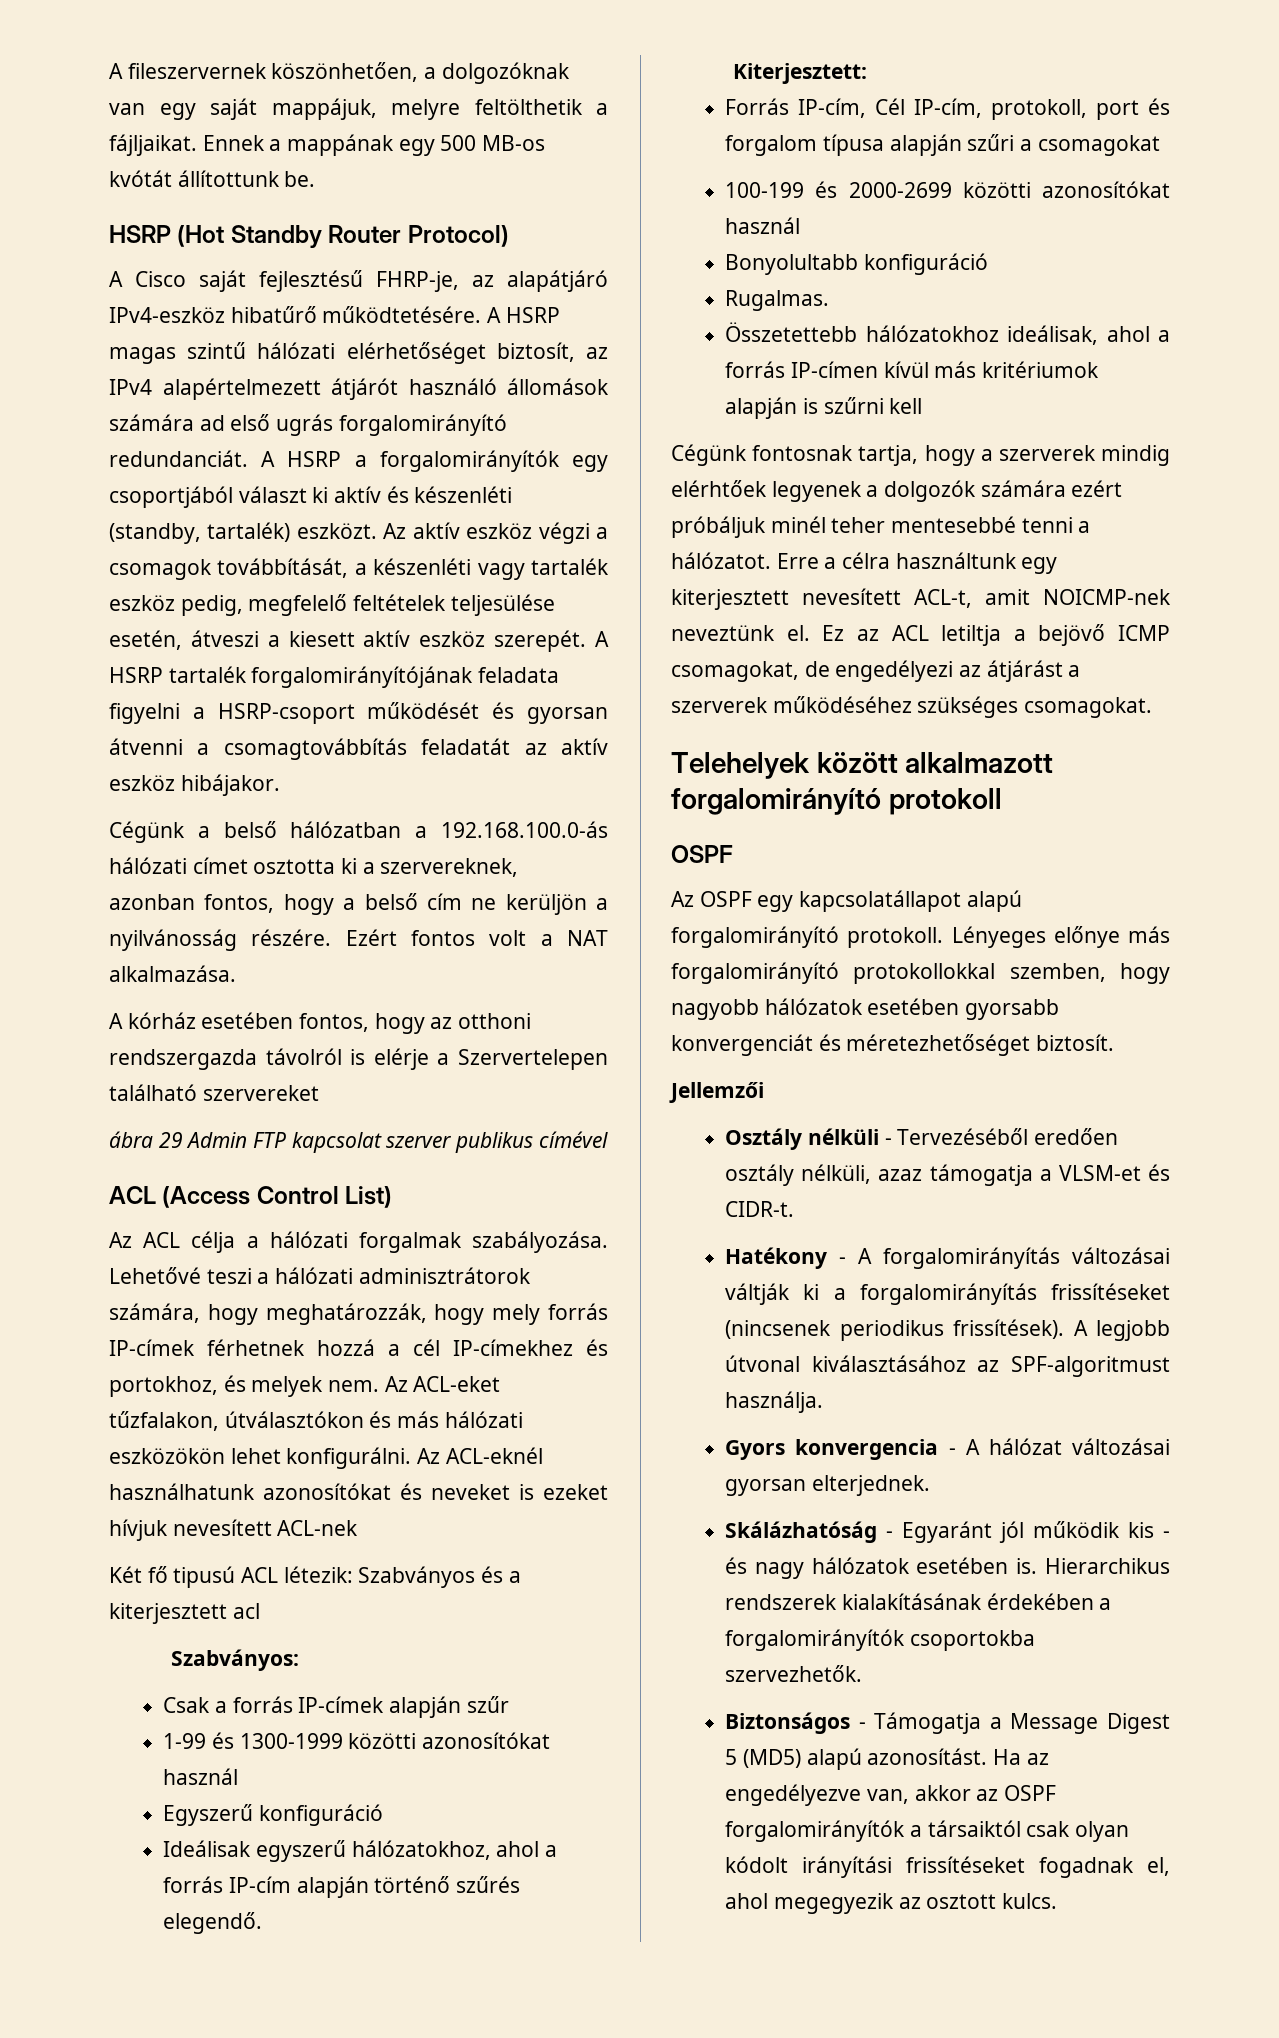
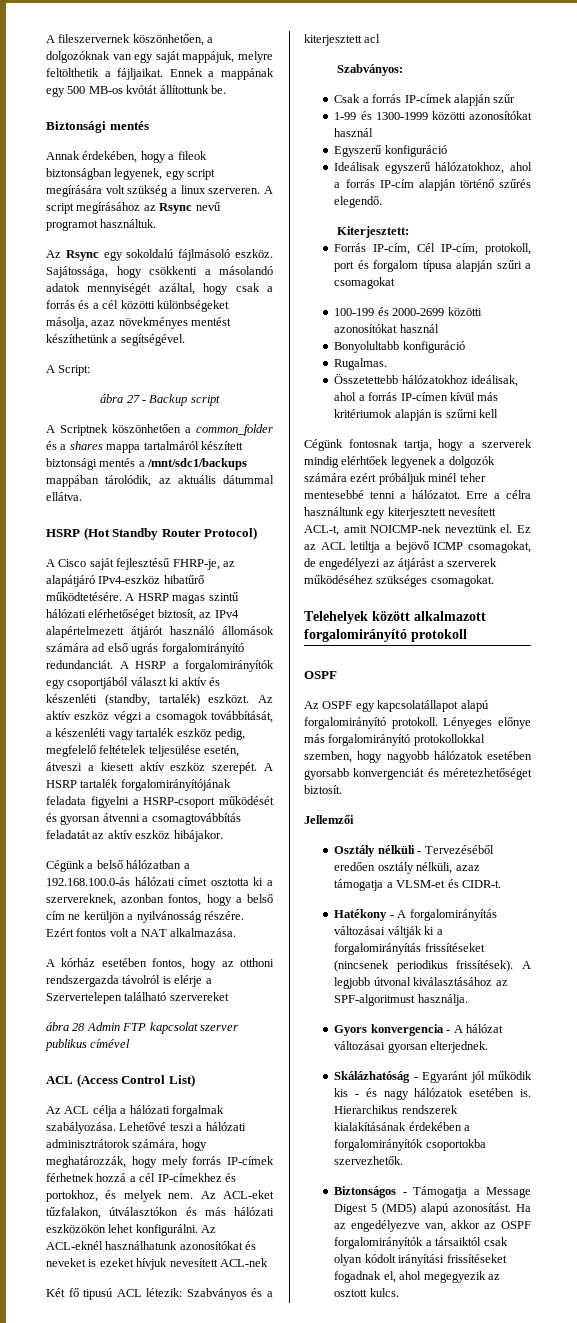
(316, 179) none -> [46,121,149,133] [46,151,207,163] [46,168,216,180] [46,185,273,197] [46,202,221,214] [46,219,157,231] [46,249,273,261] [46,266,273,278] [46,283,273,295] [46,300,229,312] [46,317,232,329] [46,334,185,346] [46,365,91,376] [100,394,220,406] [46,424,273,436] [46,441,243,453] [46,458,248,470] [46,475,274,487] [46,492,82,501] // Biztonsági mentés // Annak érdekében, hogy a fileok biztonságban legyenek, egy script megírására volt szükség a linux szerveren. A script megírásához az Rsync nevű programot használtuk. // Az Rsync egy sokoldalú fájlmásoló eszköz. Sajátossága, hogy csökkenti a másolandó adatok mennyiségét azáltal, hogy csak a forrás és a cél közötti különbségeket másolja, azaz növekményes mentést készíthetünk a segítségével. // A Script: // ábra 27 - Backup script // A Scriptnek köszönhetően a common_folder és a shares mappa tartalmáról készített biztonsági mentés a /mnt/sdc1/backups mappában tárolódik, az aktuális dátummal ellátva.
[158,1132,183,1148] 29 -> [72,1023,86,1031] 28

